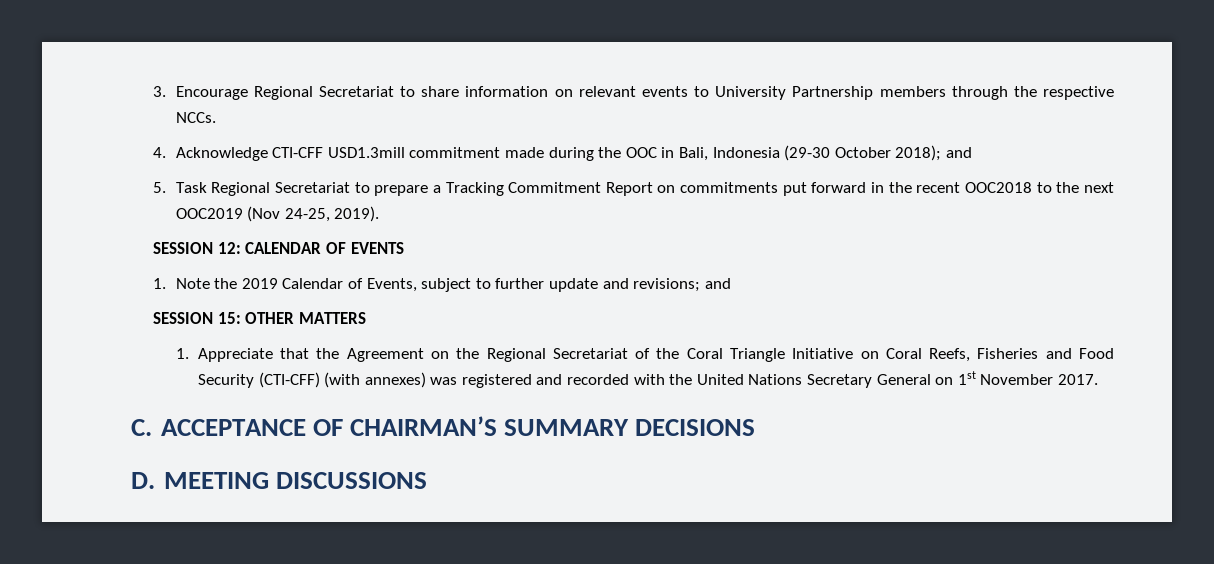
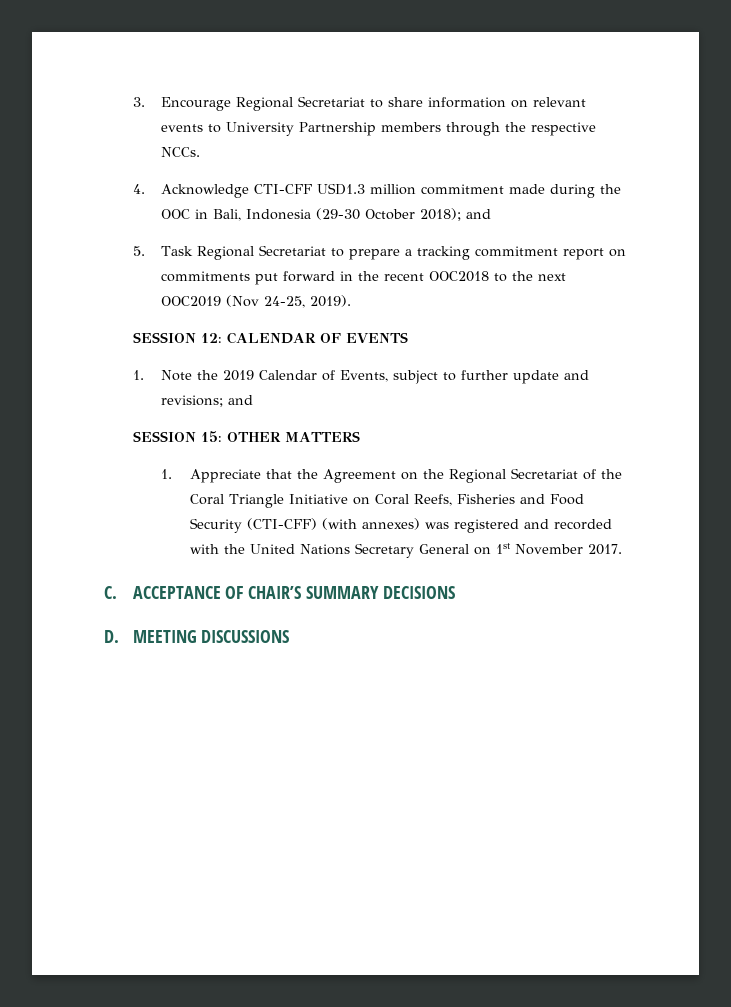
[327,147,405,158] USD1.3mill -> [317,183,417,195] USD1.3 million
[445,182,653,196] Tracking Commitment Report -> [417,246,605,260] tracking commitment report
[349,416,497,436] CHAIRMAN’S -> [248,586,302,599] CHAIR’S

